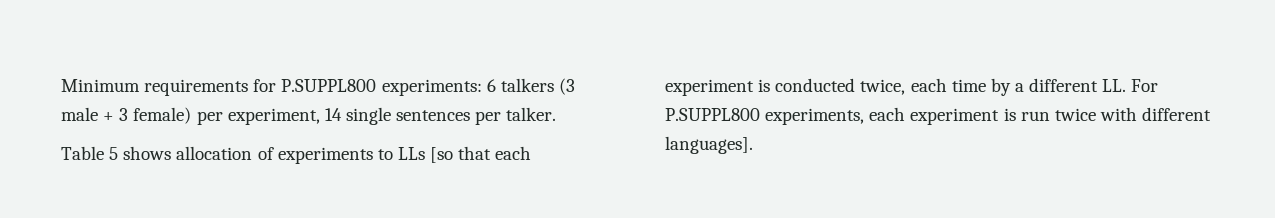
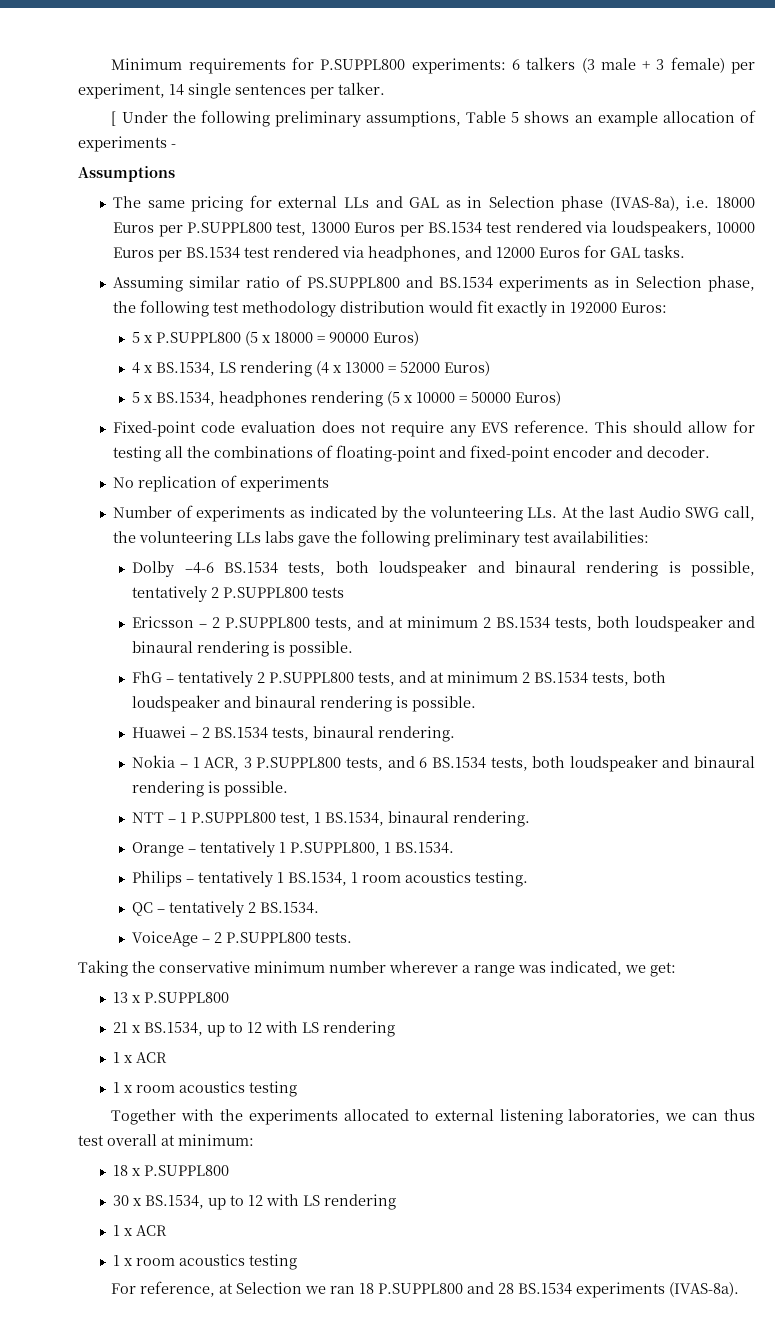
(557, 114) none -> [111,110,462,127] [ Under the following preliminary assumptions,
(172, 153) none -> [574,111,658,127] an example
[377,146,532,163] [665,78,1159,96] [665,107,1212,125] [665,136,753,154] to LLs [so that each experiment is conducted twice, each time by a different LL. For P.SUPPL800 experiments, each experiment is run twice with different languages]. -> [171,144,176,148] [78,166,175,182] [113,195,755,212] [113,220,755,237] [113,245,686,262] [113,275,755,292] [113,300,668,317] [132,331,420,346] [132,361,491,377] [132,391,562,407] [113,420,756,437] [113,445,711,462] [113,475,330,492] [113,505,756,522] [113,530,650,547] [132,560,756,577] [132,586,345,602] [132,615,755,632] [132,641,354,657] [132,671,667,687] [132,695,477,712] [132,726,456,742] [132,755,756,772] [132,781,289,797] [132,811,531,827] [132,841,455,857] [132,871,529,887] [132,901,320,917] [132,931,353,947] [78,960,676,977] [113,992,230,1003] [113,1021,396,1037] [113,1052,168,1063] [113,1081,298,1097] [111,1109,756,1125] [78,1134,254,1146] [113,1165,230,1176] [113,1194,397,1210] [113,1225,168,1236] [113,1254,298,1270] [111,1281,740,1298] - // Assumptions // The same pricing for external LLs and GAL as in Selection phase (IVAS-8a), i.e. 18000 Euros per P.SUPPL800 test, 13000 Euros per BS.1534 test rendered via loudspeakers, 10000 Euros per BS.1534 test rendered via headphones, and 12000 Euros for GAL tasks. // Assuming similar ratio of PS.SUPPL800 and BS.1534 experiments as in Selection phase, the following test methodology distribution would fit exactly in 192000 Euros: // 5 x P.SUPPL800 (5 x 18000 = 90000 Euros) // 4 x BS.1534, LS rendering (4 x 13000 = 52000 Euros) // 5 x BS.1534, headphones rendering (5 x 10000 = 50000 Euros) // Fixed-point code evaluation does not require any EVS reference. This should allow for testing all the combinations of floating-point and fixed-point encoder and decoder. // No replication of experiments // Number of experiments as indicated by the volunteering LLs. At the last Audio SWG call, the volunteering LLs labs gave the following preliminary test availabilities: // Dolby –4-6 BS.1534 tests, both loudspeaker and binaural rendering is possible, tentatively 2 P.SUPPL800 tests // Ericsson – 2 P.SUPPL800 tests, and at minimum 2 BS.1534 tests, both loudspeaker and binaural rendering is possible. // FhG – tentatively 2 P.SUPPL800 tests, and at minimum 2 BS.1534 tests, both loudspeaker and binaural rendering is possible. // Huawei – 2 BS.1534 tests, binaural rendering. // Nokia – 1 ACR, 3 P.SUPPL800 tests, and 6 BS.1534 tests, both loudspeaker and binaural rendering is possible. // NTT – 1 P.SUPPL800 test, 1 BS.1534, binaural rendering. // Orange – tentatively 1 P.SUPPL800, 1 BS.1534. // Philips – tentatively 1 BS.1534, 1 room acoustics testing. // QC – tentatively 2 BS.1534. // VoiceAge – 2 P.SUPPL800 tests. // Taking the conservative minimum number wherever a range was indicated, we get: // 13 x P.SUPPL800 // 21 x BS.1534, up to 12 with LS rendering // 1 x ACR // 1 x room acoustics testing // Together with the experiments allocated to external listening laboratories, we can thus test overall at minimum: // 18 x P.SUPPL800 // 30 x BS.1534, up to 12 with LS rendering // 1 x ACR // 1 x room acoustics testing // For reference, at Selection we ran 18 P.SUPPL800 and 28 BS.1534 experiments (IVAS-8a).

